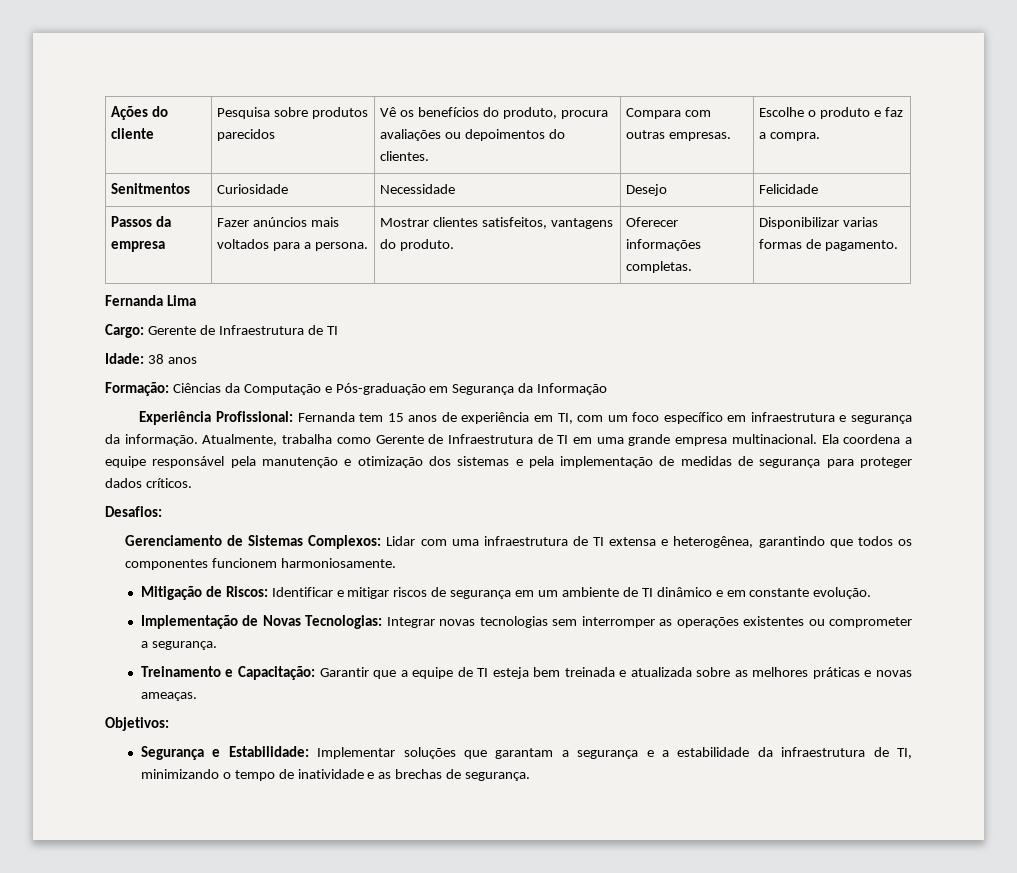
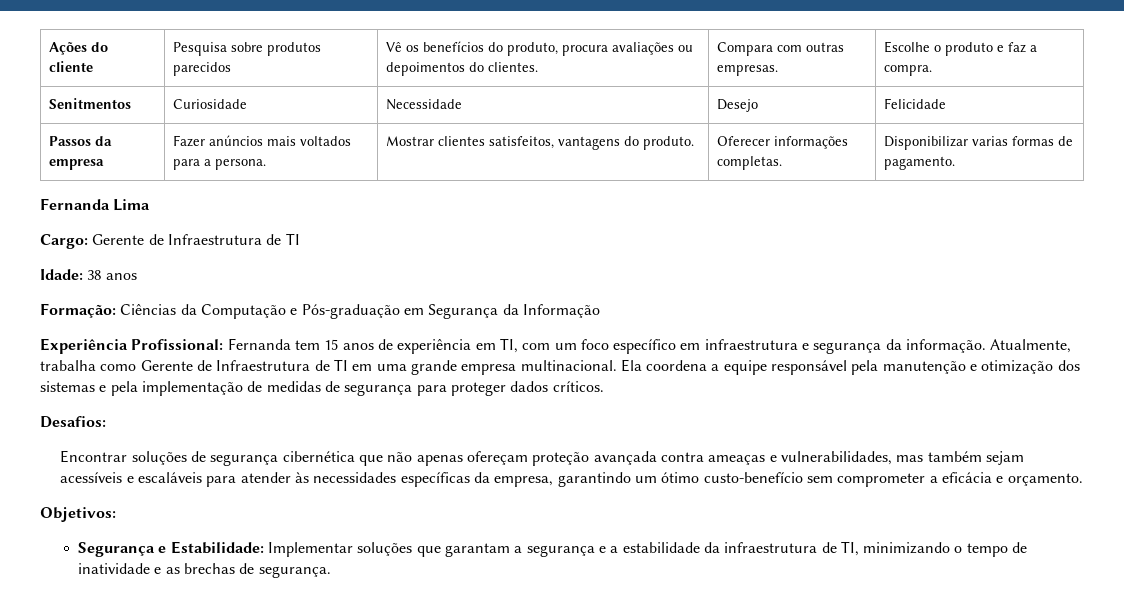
[124,535,912,549] [124,558,396,570] [140,586,872,600] [140,615,913,629] [140,641,217,650] [140,666,913,680] [140,692,197,701] Gerenciamento de Sistemas Complexos: Lidar com uma infraestrutura de TI extensa e heterogênea, garantindo que todos os componentes funcionem harmoniosamente. // Mitigação de Riscos: Identificar e mitigar riscos de segurança em um ambiente de TI dinâmico e em constante evolução. // Implementação de Novas Tecnologias: Integrar novas tecnologias sem interromper as operações existentes ou comprometer a segurança. // Treinamento e Capacitação: Garantir que a equipe de TI esteja bem treinada e atualizada sobre as melhores práticas e novas ameaças. -> [60,450,1024,466] [60,472,1083,487] Encontrar soluções de segurança cibernética que não apenas ofereçam proteção avançada contra ameaças e vulnerabilidades, mas também sejam acessíveis e escaláveis para atender às necessidades específicas da empresa, garantindo um ótimo custo-benefício sem comprometer a eficácia e orçamento.

